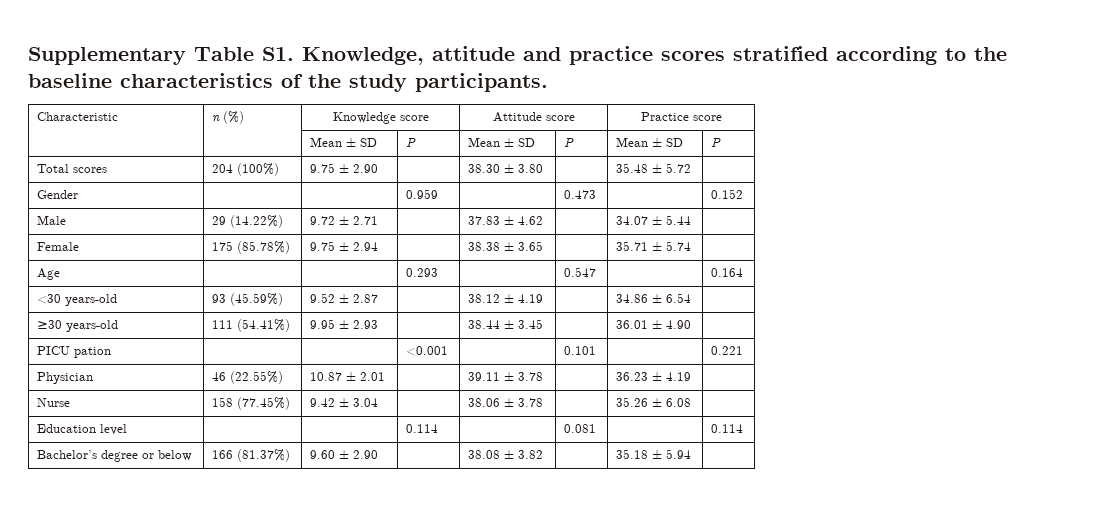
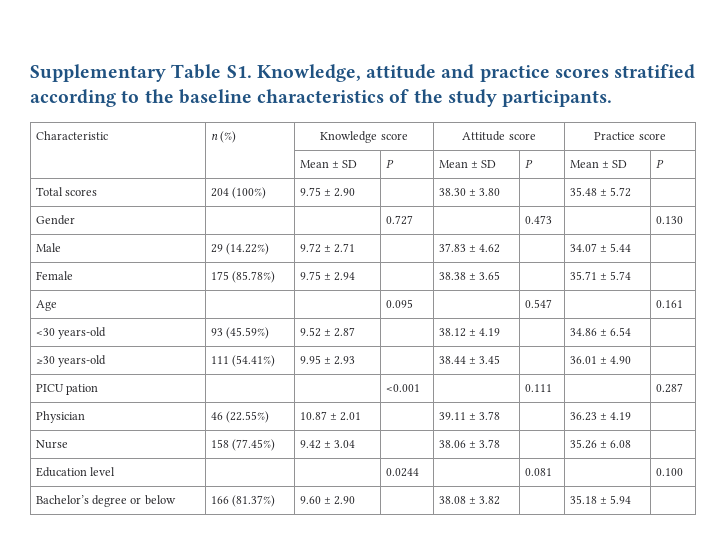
[406,189,439,199] 0.959 -> [385,215,413,225] 0.727
[711,189,744,199] 0.152 -> [655,216,683,224] 0.130
[406,268,439,277] 0.293 -> [385,299,413,308] 0.095
[711,268,744,277] 0.164 -> [655,300,683,308] 0.161
[564,346,597,355] [711,346,744,355] 0.101 | | 0.221 -> [524,384,552,392] [655,383,683,393] 0.111 | | 0.287
[406,424,439,433] 0.114 -> [385,468,419,477] 0.0244
[711,424,744,433] 0.114 -> [655,468,683,476] 0.100

